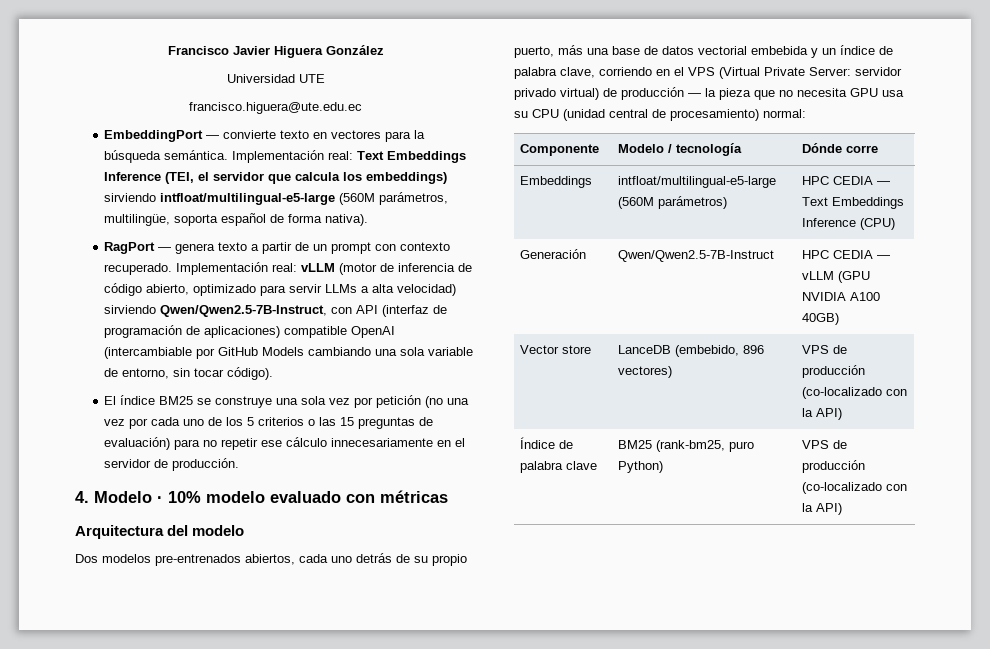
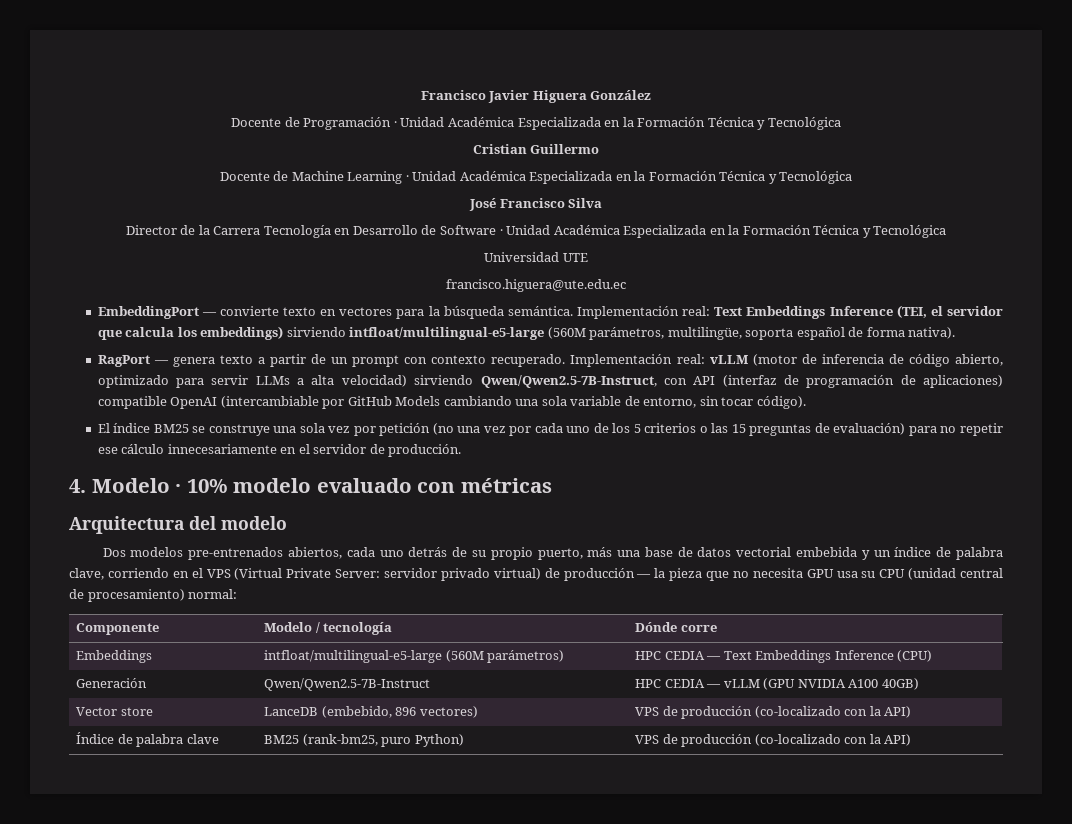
(384, 50) none -> [231,117,841,130] [472,144,600,154] [219,171,853,184] [468,198,603,211] [125,225,947,238] // Docente de Programación · Unidad Académica Especializada en la Formación Técnica y Tecnológica // Cristian Guillermo // Docente de Machine Learning · Unidad Académica Especializada en la Formación Técnica y Tecnológica // José Francisco Silva // Director de la Carrera Tecnología en Desarrollo de Software · Unidad Académica Especializada en la Formación Técnica y Tecnológica

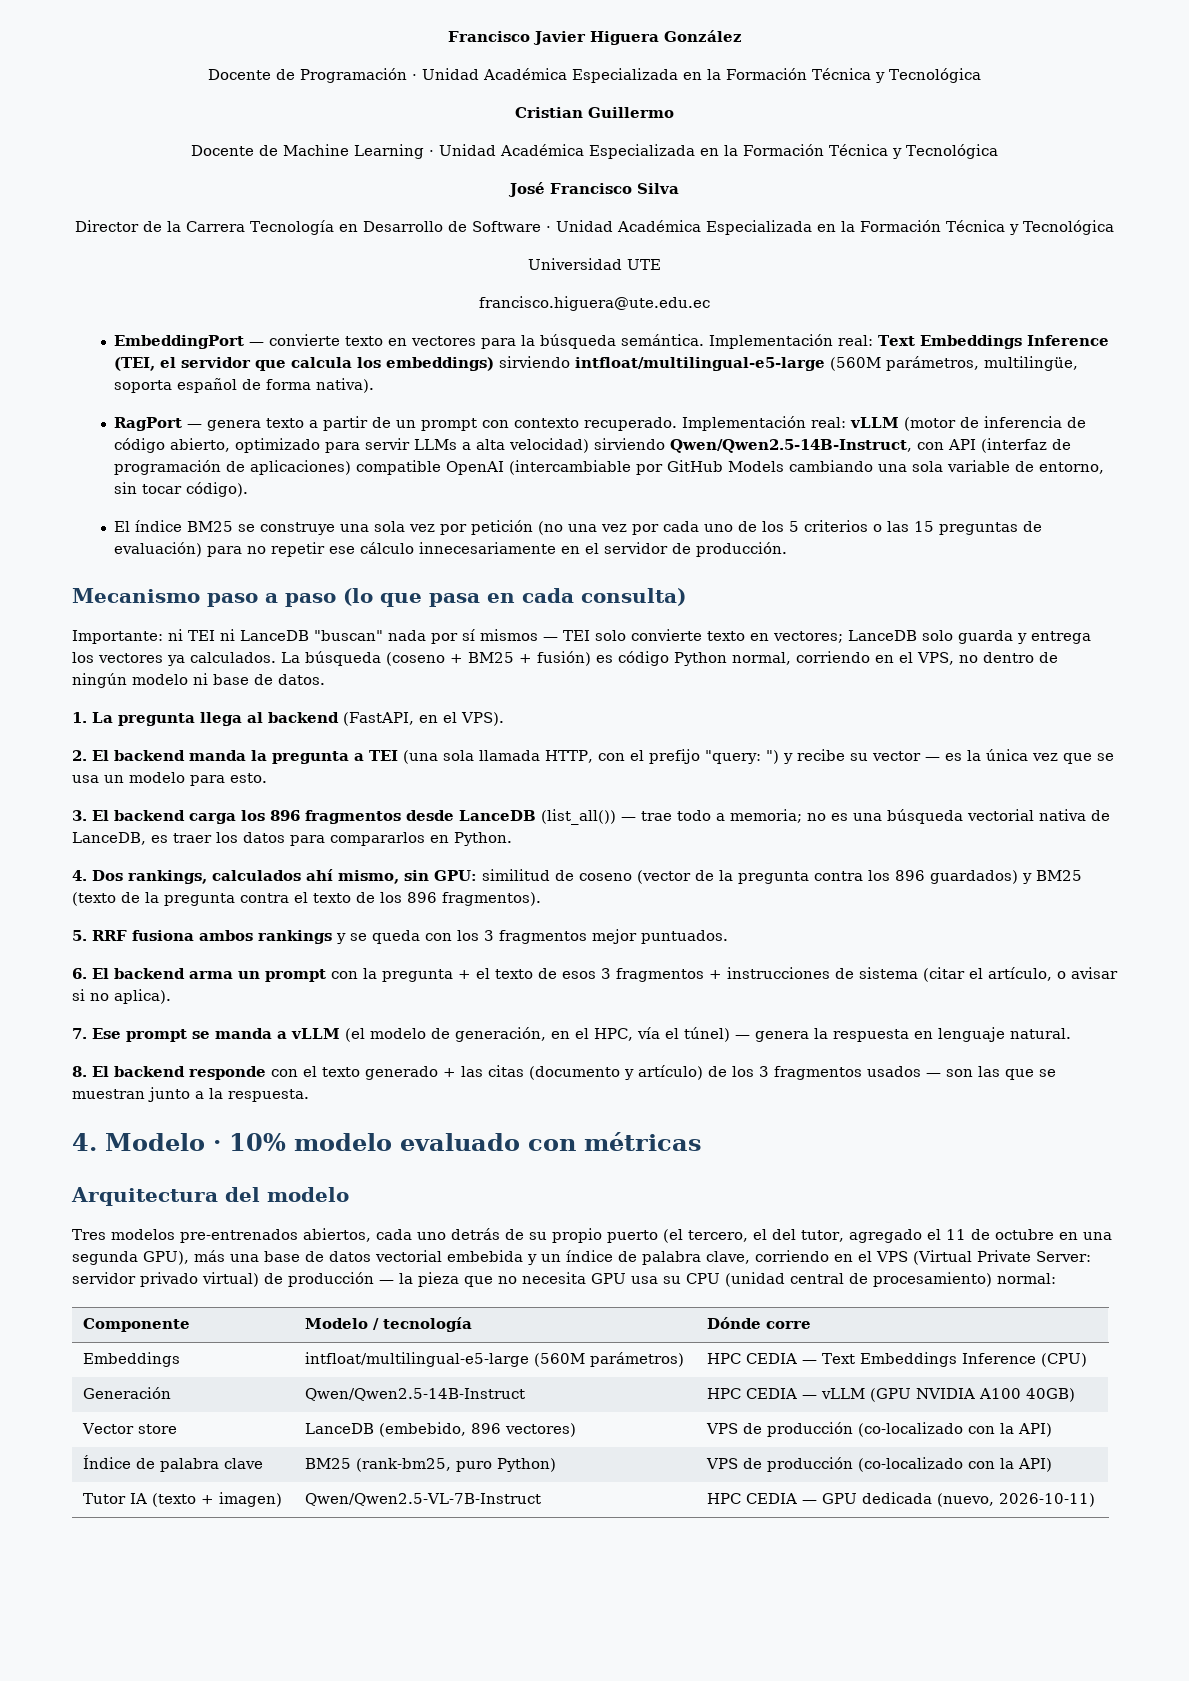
[480,375,657,388] Qwen/Qwen2.5-7B-Instruct, -> [670,439,913,453] Qwen/Qwen2.5-14B-Instruct,
(462, 450) none -> [72,588,686,607] [72,629,1091,644] [72,651,1058,666] [72,673,325,688] [72,712,504,726] [72,749,1114,764] [72,772,267,786] [72,809,1110,825] [72,832,512,846] [72,869,1082,884] [72,892,541,906] [72,929,728,944] [72,967,1118,982] [72,989,171,1004] [72,1027,1071,1042] [72,1065,1056,1080] [72,1087,309,1102] // Mecanismo paso a paso (lo que pasa en cada consulta) // Importante: ni TEI ni LanceDB "buscan" nada por sí mismos — TEI solo convierte texto en vectores; LanceDB solo guarda y entrega los vectores ya calculados. La búsqueda (coseno + BM25 + fusión) es código Python normal, corriendo en el VPS, no dentro de ningún modelo ni base de datos. // 1. La pregunta llega al backend (FastAPI, en el VPS). // 2. El backend manda la pregunta a TEI (una sola llamada HTTP, con el prefijo "query: ") y recibe su vector — es la única vez que se usa un modelo para esto. // 3. El backend carga los 896 fragmentos desde LanceDB (list_all()) — trae todo a memoria; no es una búsqueda vectorial nativa de LanceDB, es traer los datos para compararlos en Python. // 4. Dos rankings, calculados ahí mismo, sin GPU: similitud de coseno (vector de la pregunta contra los 896 guardados) y BM25 (texto de la pregunta contra el texto de los 896 fragmentos). // 5. RRF fusiona ambos rankings y se queda con los 3 fragmentos mejor puntuados. // 6. El backend arma un prompt con la pregunta + el texto de esos 3 fragmentos + instrucciones de sistema (citar el artículo, o avisar si no aplica). // 7. Ese prompt se manda a vLLM (el modelo de generación, en el HPC, vía el túnel) — genera la respuesta en lenguaje natural. // 8. El backend responde con el texto generado + las citas (documento y artículo) de los 3 fragmentos usados — son las que se muestran junto a la respuesta.
[102,548,126,557] Dos -> [72,1229,106,1240] Tres
[537,548,583,560] puerto, -> [607,1229,1112,1243] [72,1251,189,1265] puerto (el tercero, el del tutor, agregado el 11 de octubre en una segunda GPU),
[264,678,431,691] Qwen/Qwen2.5-7B-Instruct -> [304,1388,525,1401] Qwen/Qwen2.5-14B-Instruct
(912, 740) none -> [82,1492,282,1507] [304,1493,541,1506] [706,1492,1095,1507] // Tutor IA (texto + imagen) | Qwen/Qwen2.5-VL-7B-Instruct | HPC CEDIA — GPU dedicada (nuevo, 2026-10-11)

